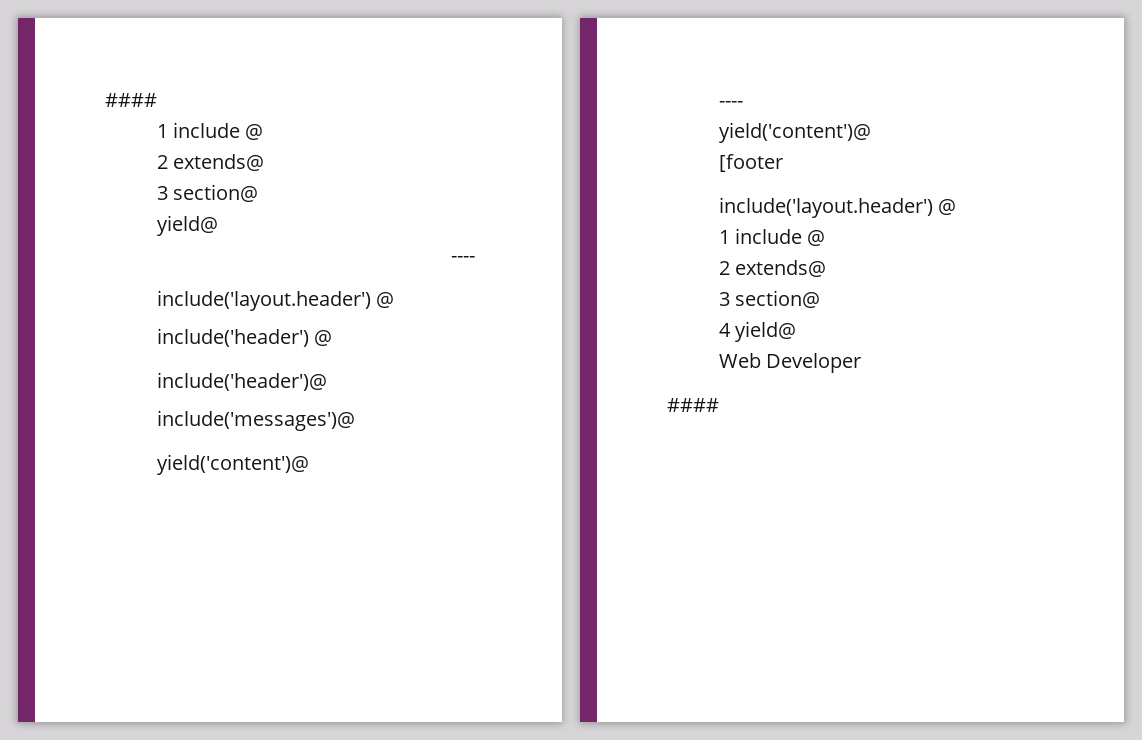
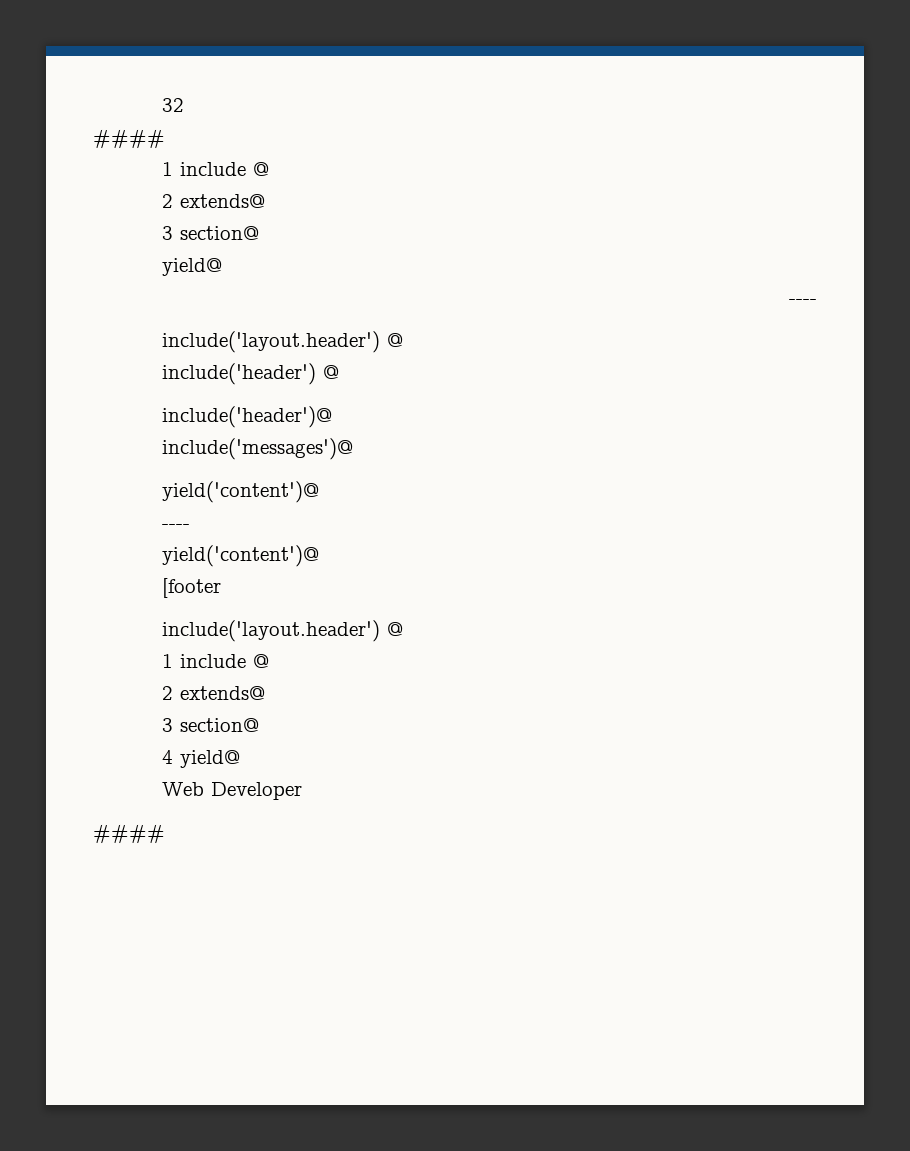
(105, 100) none -> [161,98,184,112] 32 //

